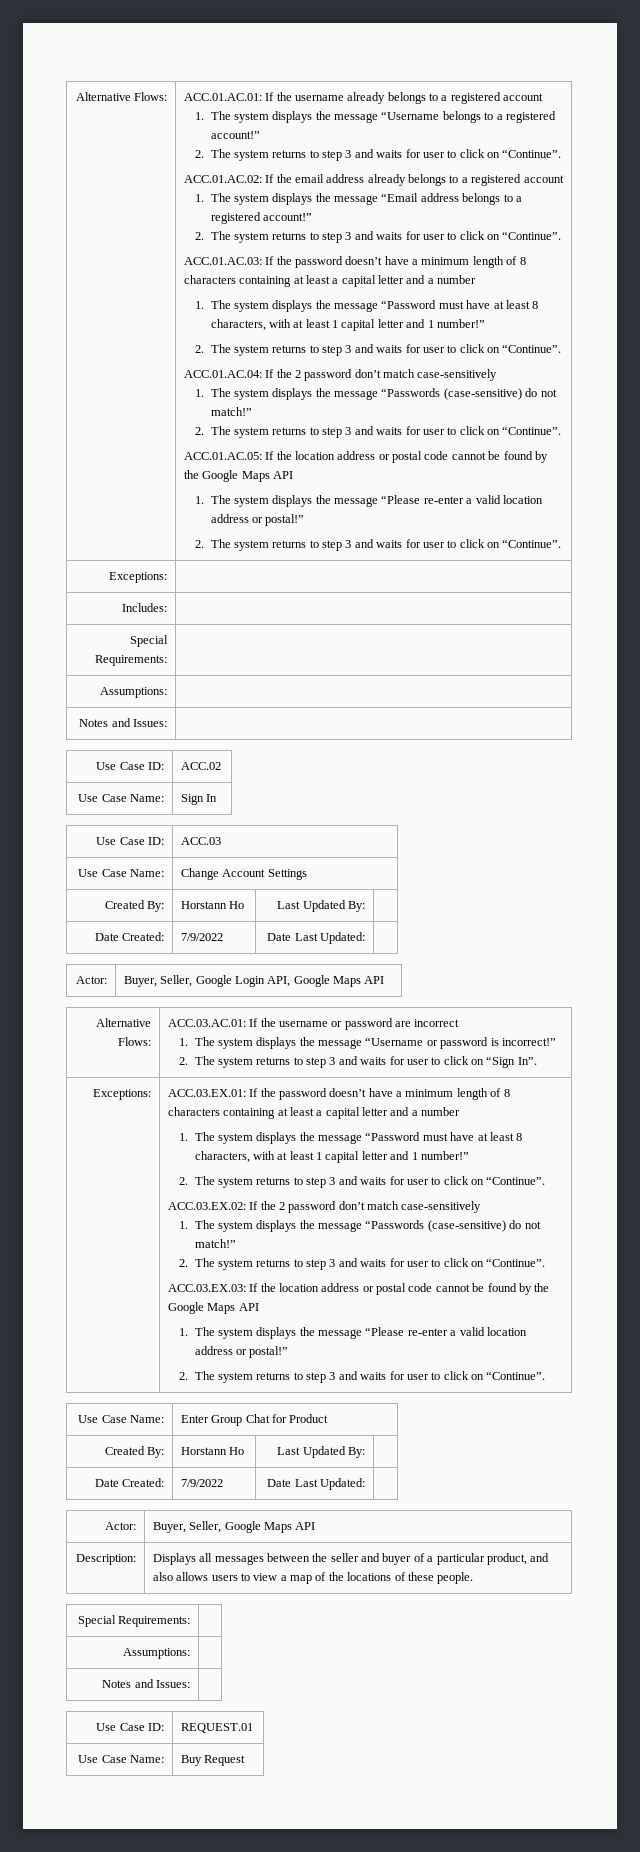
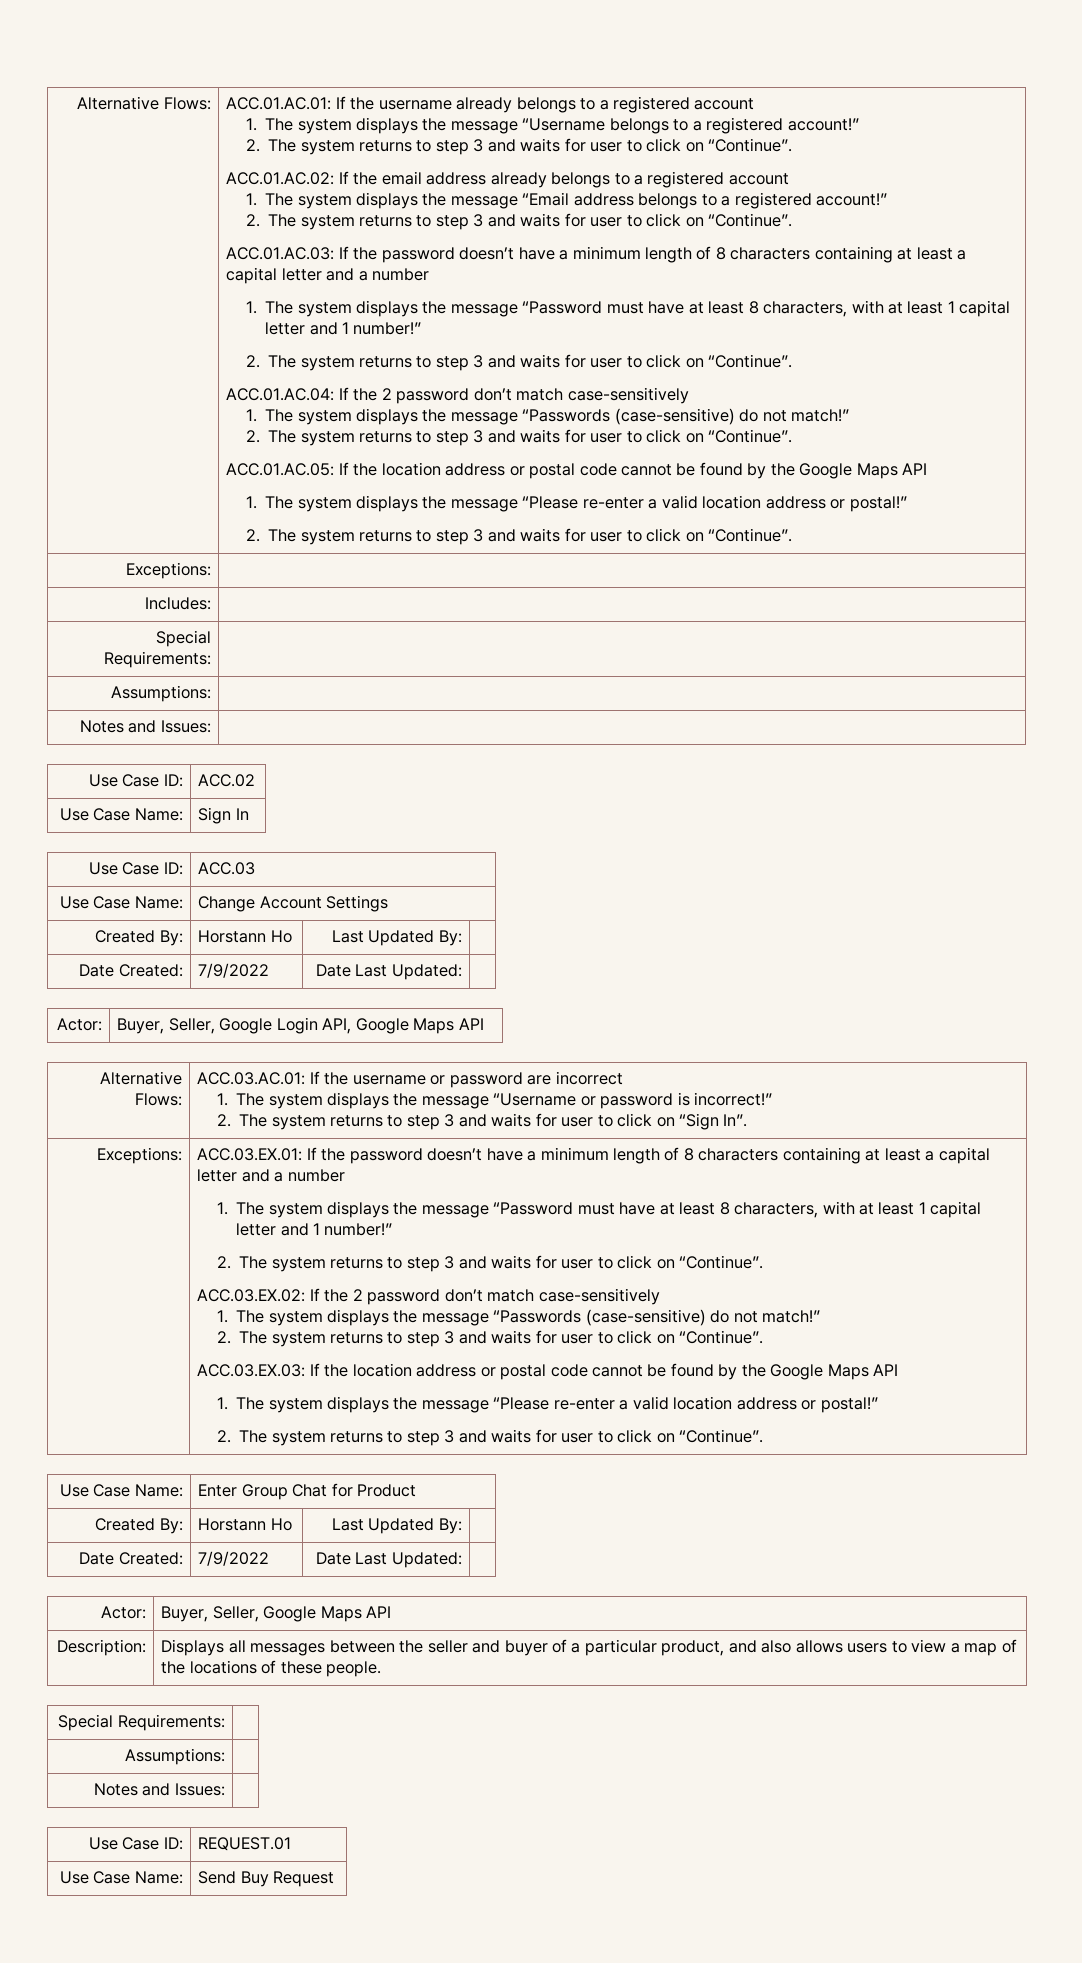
(165, 1759) none -> [198,1871,237,1884] Send

